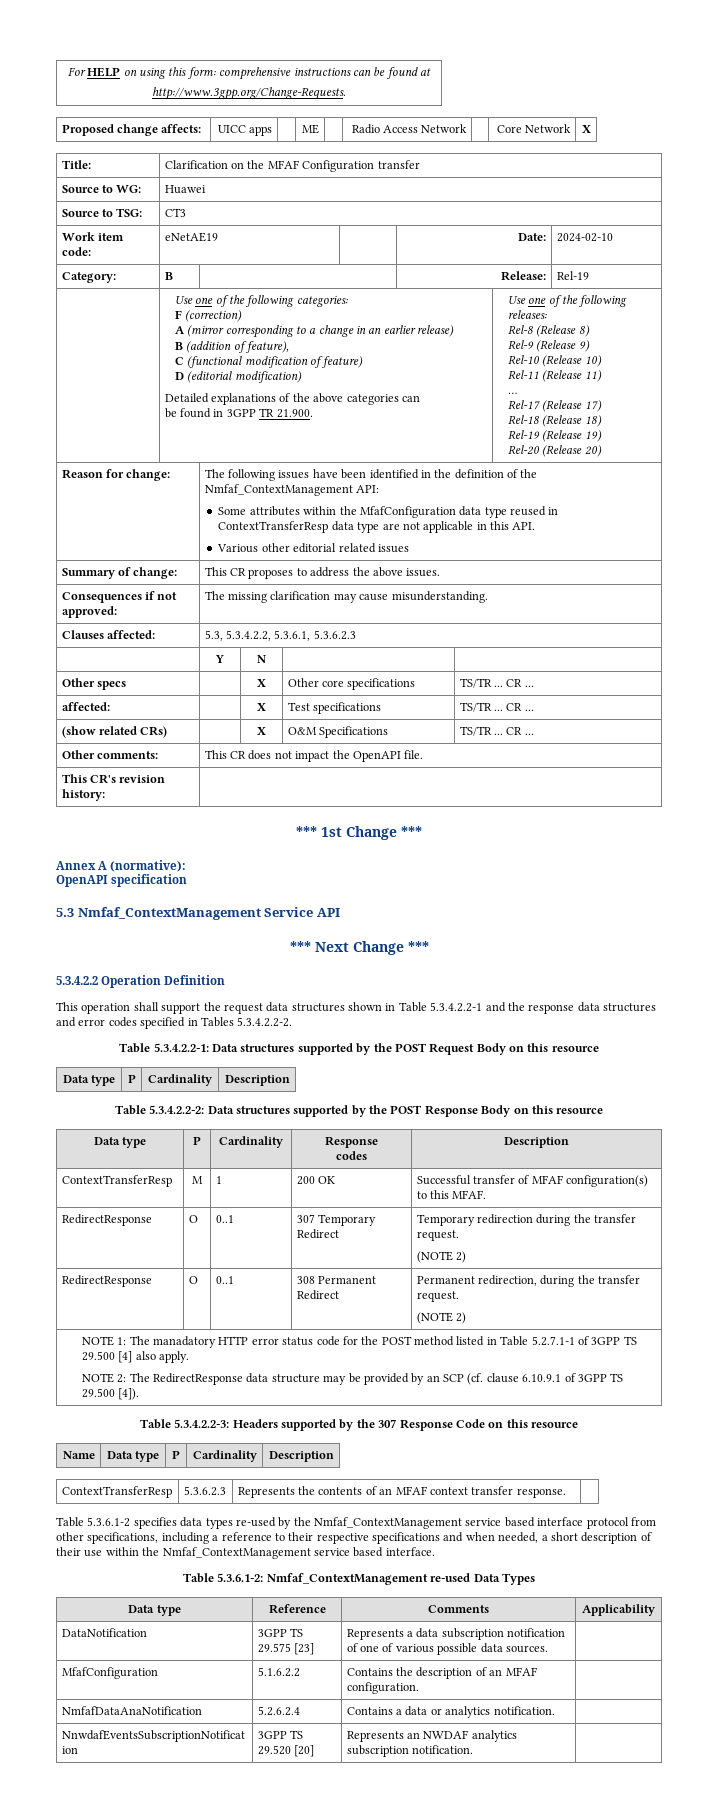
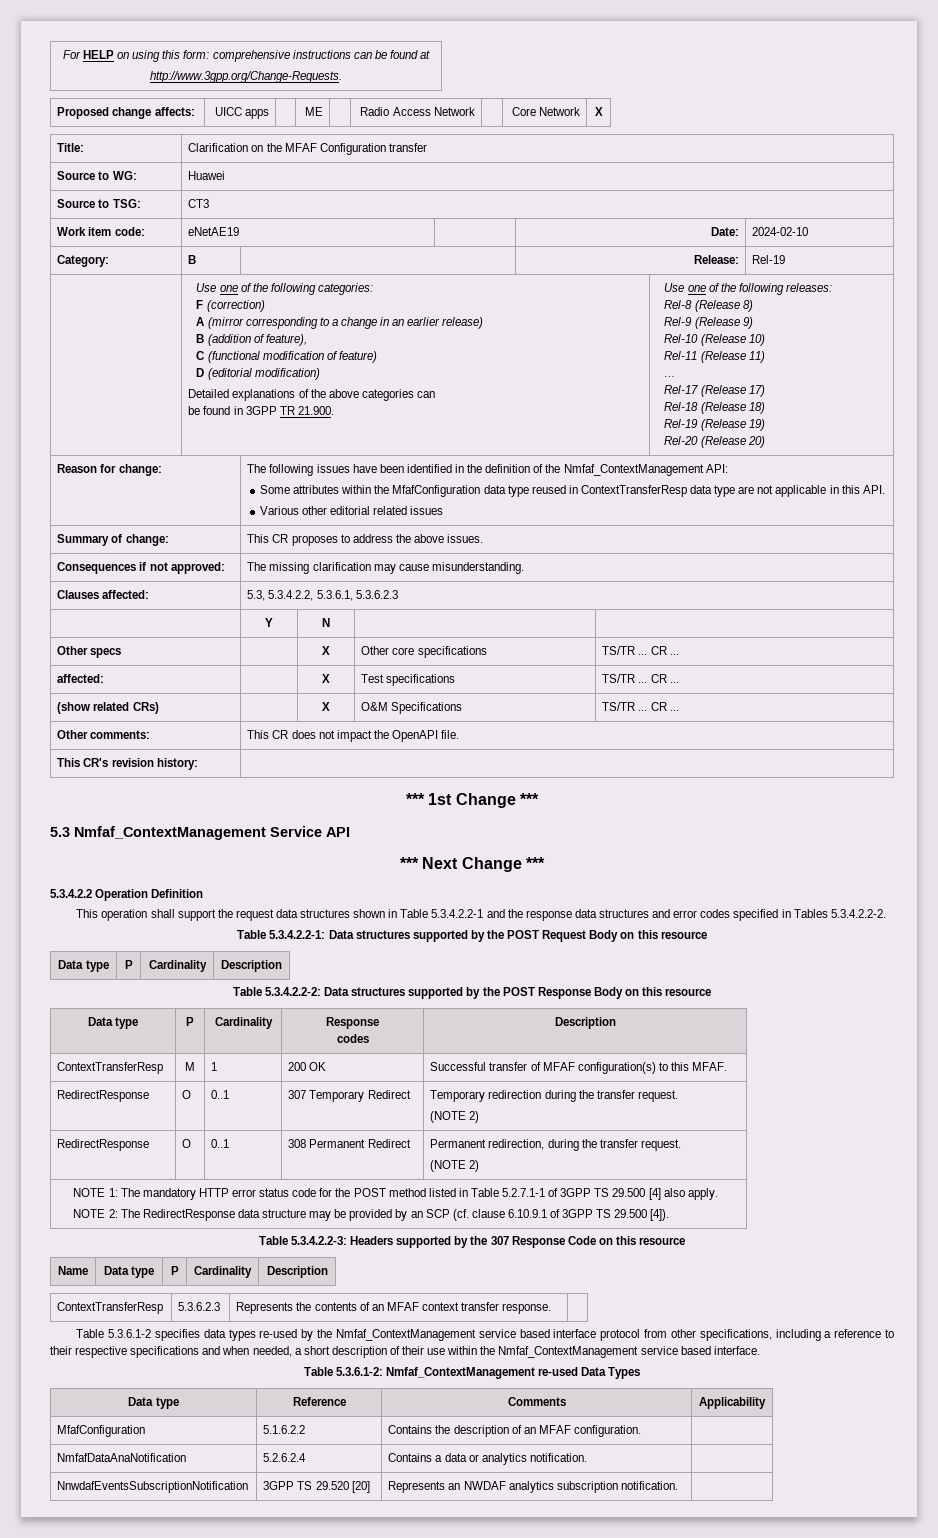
[56,860,187,872] [56,874,188,887] // Annex A (normative): // OpenAPI specification -> (539, 799) none
[153,1336,217,1348] manadatory -> [142,1188,196,1200] mandatory
[61,1628,147,1637] [257,1628,304,1637] [257,1643,315,1655] [346,1628,566,1640] [346,1643,548,1655] // DataNotification | 3GPP TS 29.575 [23] | Represents a data subscription notification of one of various possible data sources. | -> (766, 1403) none

